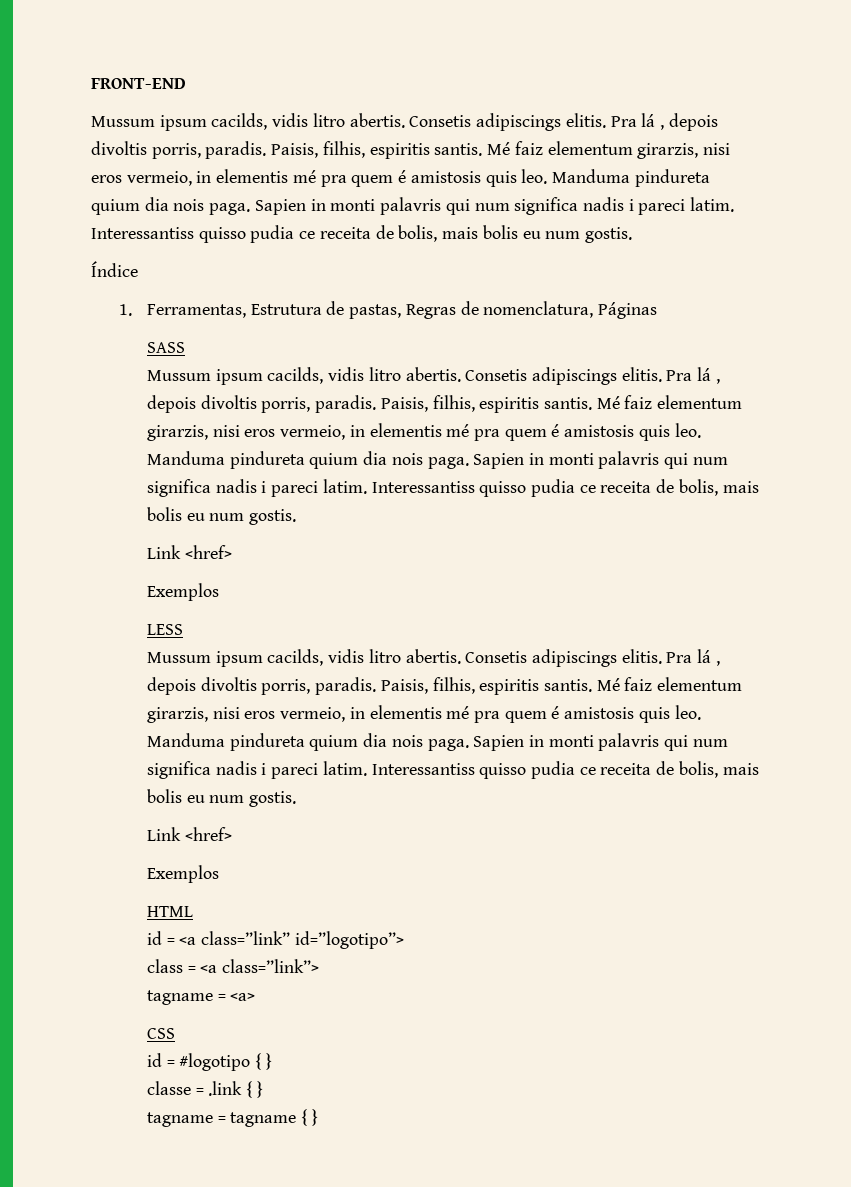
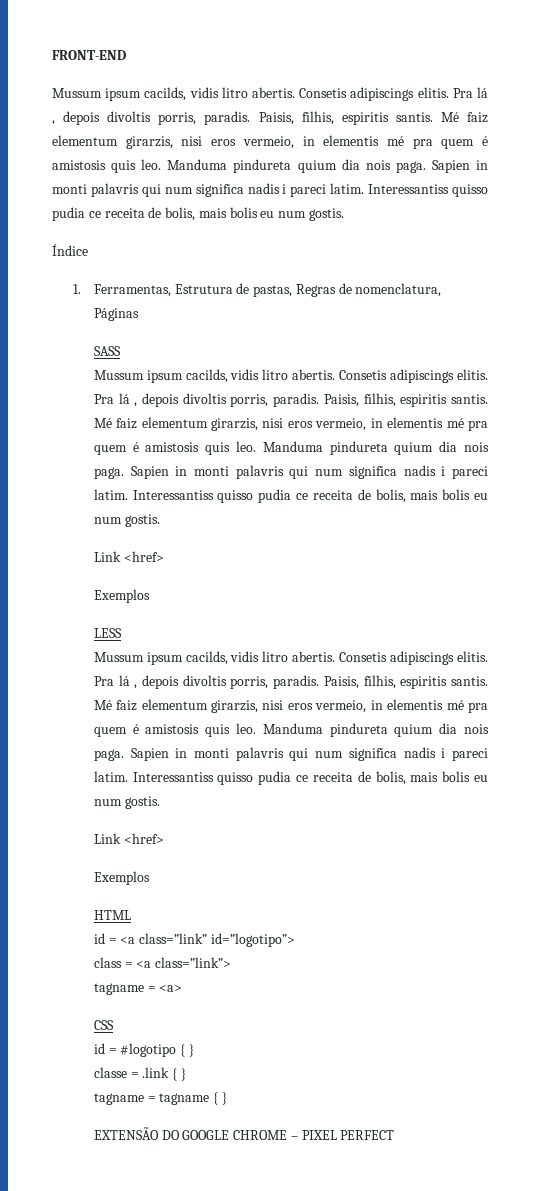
(318, 1117) none -> [93,1127,395,1140] // EXTENSÃO DO GOOGLE CHROME – PIXEL PERFECT

